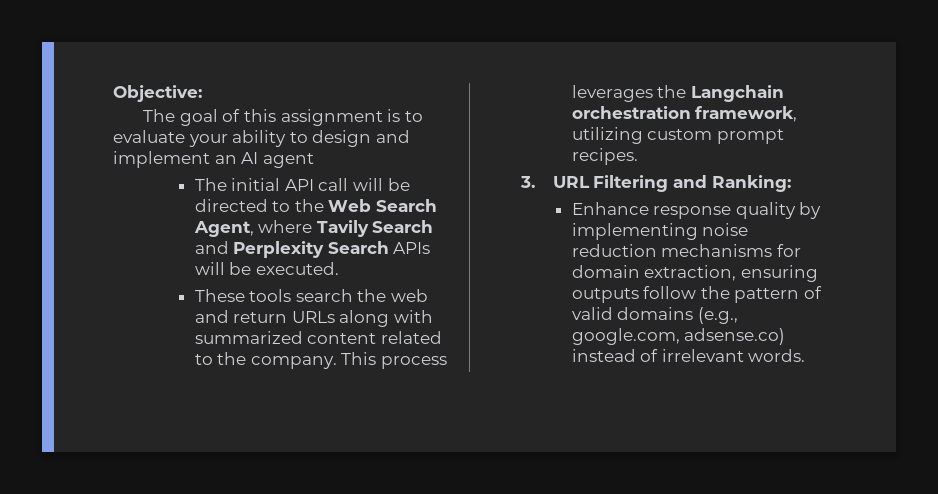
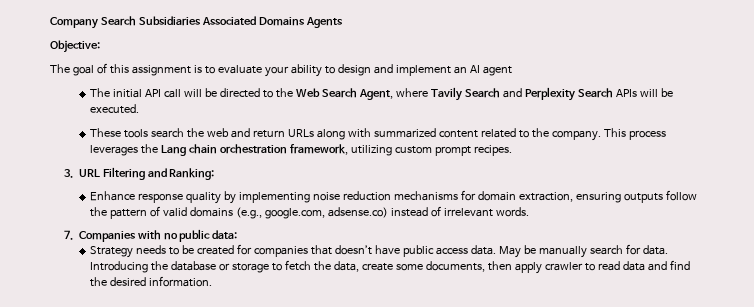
(113, 93) none -> [50,16,343,29] Company Search Subsidiaries Associated Domains Agents //
[690,85,784,102] Langchain -> [161,144,218,156] Lang chain
(806, 355) none -> [64,229,238,242] [90,244,668,258] [90,260,690,274] [90,276,213,287] // 7. Companies with no public data: // Strategy needs to be created for companies that doesn’t have public access data. May be manually search for data. Introducing the database or storage to fetch the data, create some documents, then apply crawler to read data and find the desired information.

